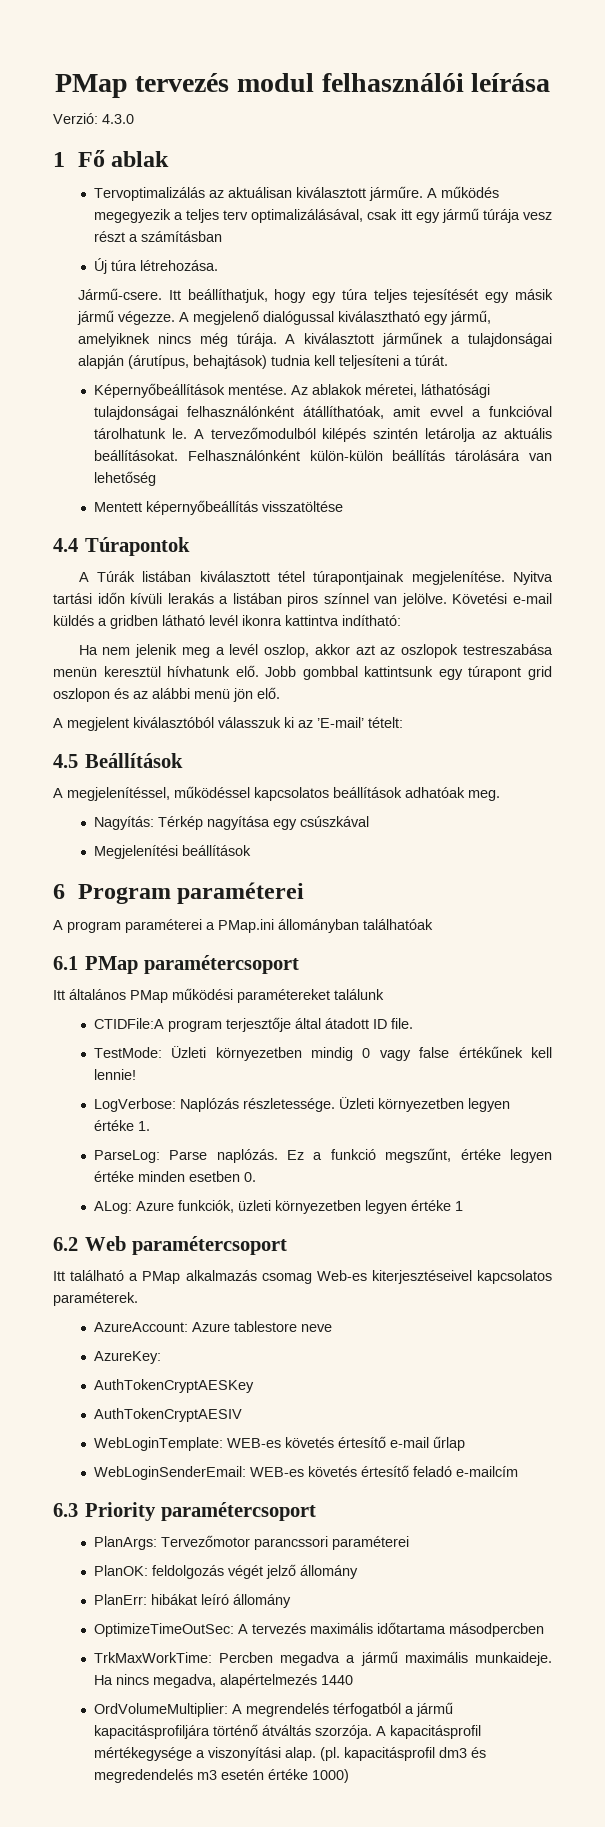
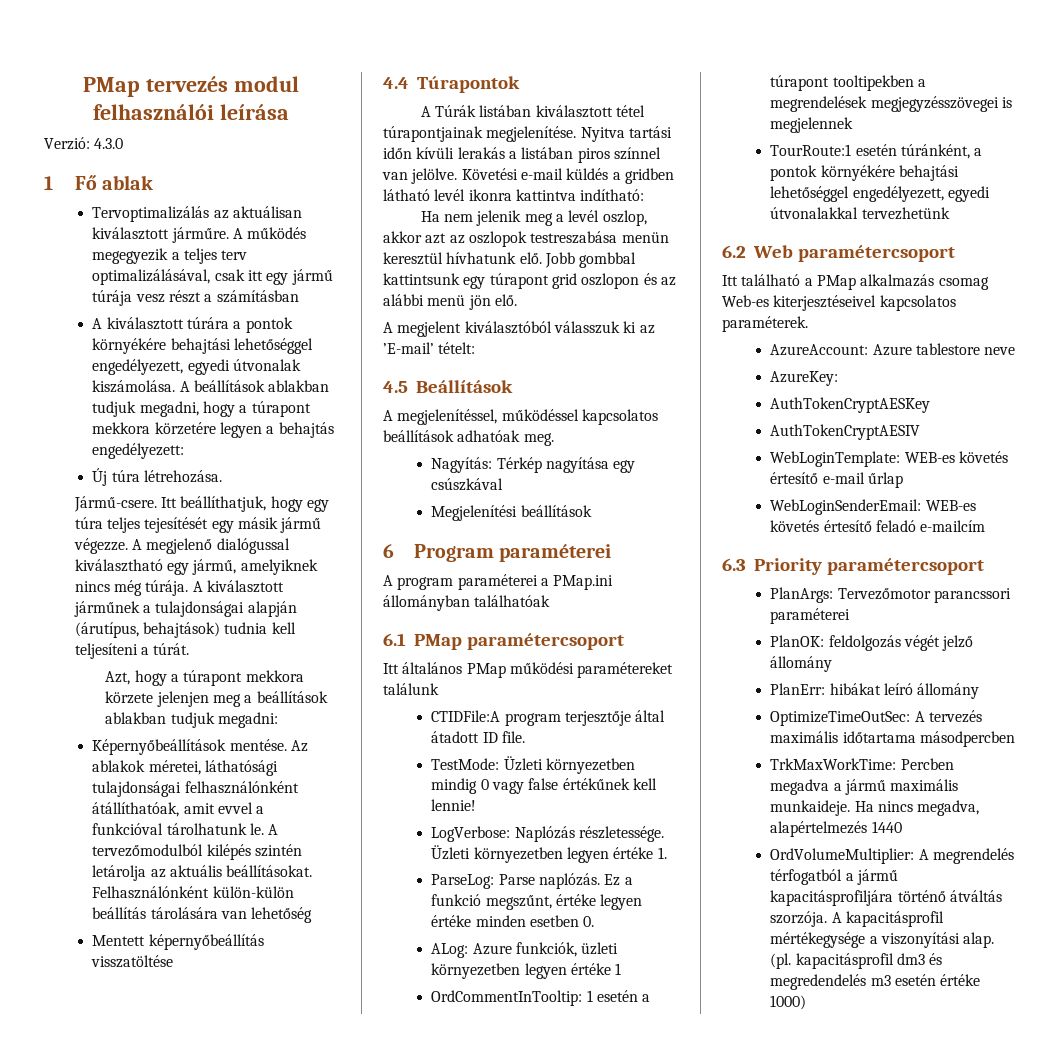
(222, 236) none -> [92,317,293,333] [92,338,313,354] [92,359,301,375] [92,380,330,393] [92,401,311,417] [92,422,334,438] [92,443,185,459] // A kiválasztott túrára a pontok környékére behajtási lehetőséggel engedélyezett, egyedi útvonalak kiszámolása. A beállítások ablakban tudjuk megadni, hogy a túrapont mekkora körzetére legyen a behajtás engedélyezett:
(448, 360) none -> [105,670,304,686] [105,691,328,707] [105,712,278,728] // Azt, hogy a túrapont mekkora körzete jelenjen meg a beállítások ablakban tudjuk megadni:
(463, 1206) none -> [431,990,651,1006] [770,75,926,91] [770,96,1012,112] [770,117,854,133] [770,144,983,159] [770,165,959,181] [770,186,990,202] [770,207,950,220] // OrdCommentInTooltip: 1 esetén a túrapont tooltipekben a megrendelések megjegyzésszövegei is megjelennek // TourRoute:1 esetén túránként, a pontok környékére behajtási lehetőséggel engedélyezett, egyedi útvonalakkal tervezhetünk

